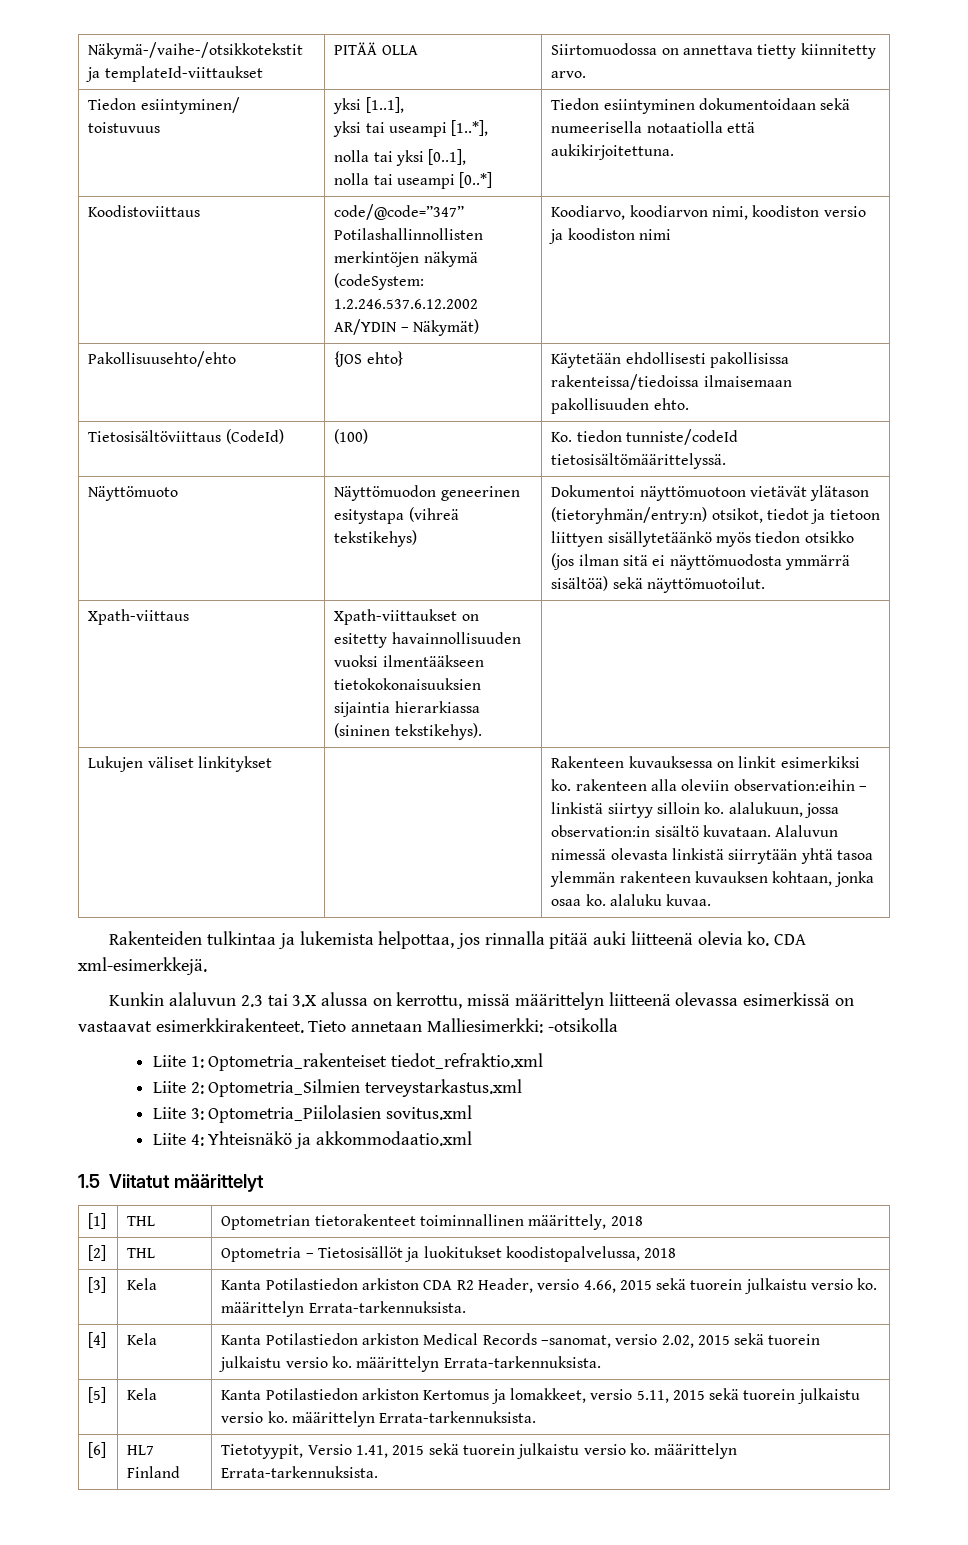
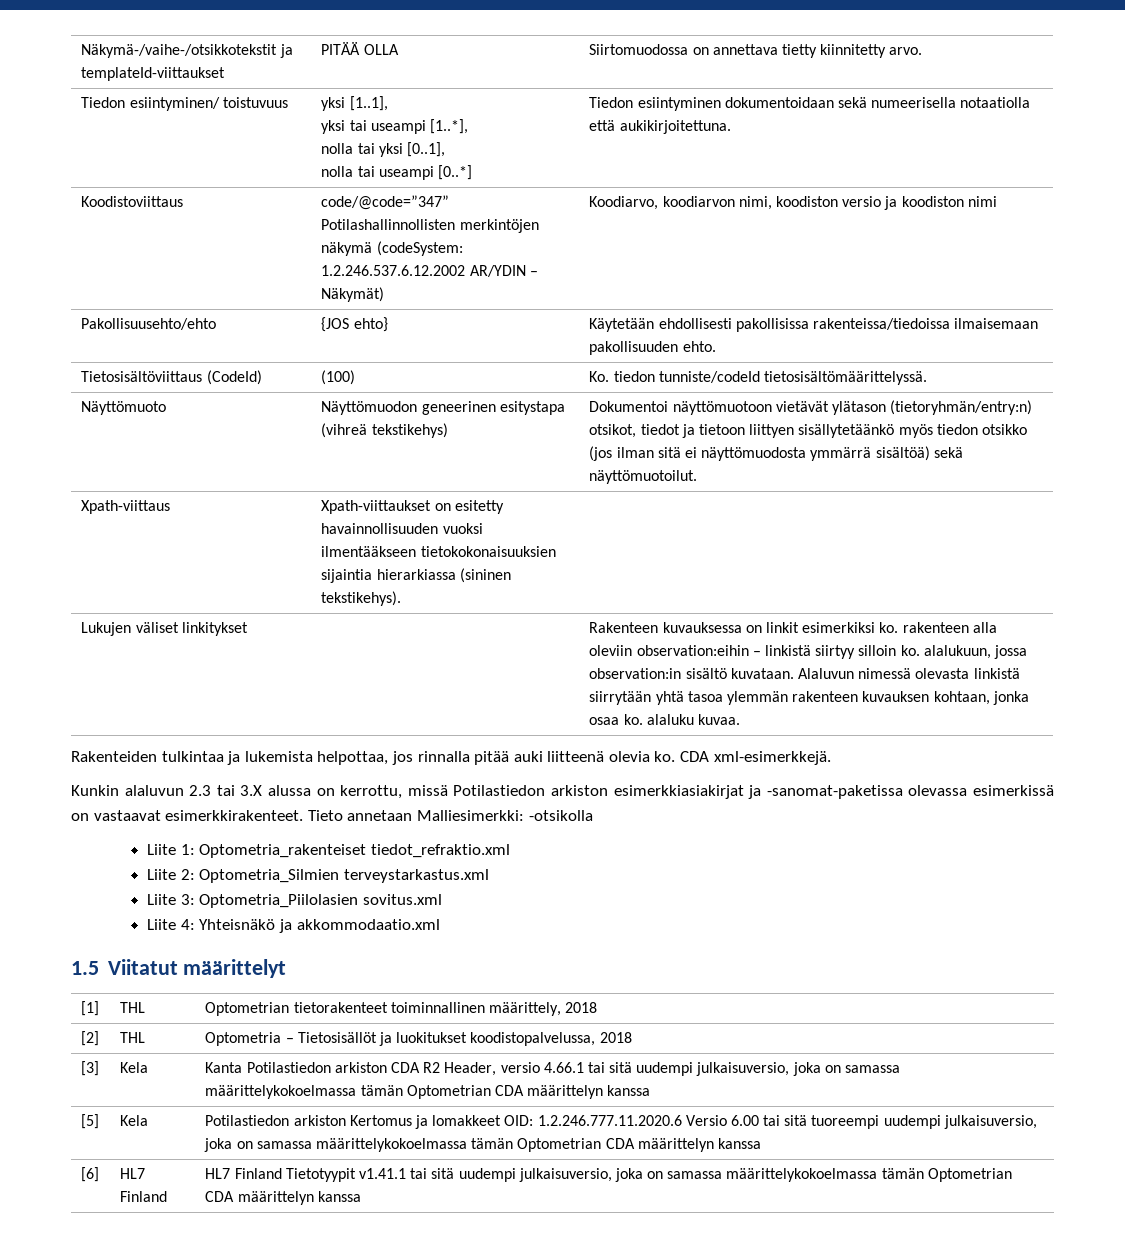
[514,992,671,1010] määrittelyn liitteenä -> [453,785,903,799] Potilastiedon arkiston esimerkkiasiakirjat ja -sanomat-paketissa
[583,1278,878,1294] [221,1301,466,1317] [88,1332,107,1348] [127,1333,158,1345] [221,1333,821,1348] [219,1356,601,1372] 4.66, 2015 sekä tuorein julkaistu versio ko. määrittelyn Errata-tarkennuksista. // [4] | Kela | Kanta Potilastiedon arkiston Medical Records –sanomat, versio 2.02, 2015 sekä tuorein julkaistu versio ko. määrittelyn Errata-tarkennuksista. -> [543,1062,901,1076] [205,1085,651,1099] 4.66.1 tai sitä uudempi julkaisuversio, joka on samassa määrittelykokoelmassa tämän Optometrian CDA määrittelyn kanssa
[221,1390,262,1400] Kanta -> (149, 1120) none
[509,1388,860,1404] [221,1411,537,1427] [88,1442,107,1458] [127,1445,155,1455] [127,1466,181,1478] [221,1443,738,1459] [221,1466,379,1478] lomakkeet, versio 5.11, 2015 sekä tuorein julkaistu versio ko. määrittelyn Errata-tarkennuksista. // [6] | HL7 Finland | Tietotyypit, Versio 1.41, 2015 sekä tuorein julkaistu versio ko. määrittelyn Errata-tarkennuksista. -> [432,1115,1037,1129] [204,1138,761,1152] [81,1167,100,1182] [120,1168,146,1179] [120,1191,168,1202] [205,1168,1012,1182] [205,1191,361,1205] lomakkeet OID: 1.2.246.777.11.2020.6 Versio 6.00 tai sitä tuoreempi uudempi julkaisuversio, joka on samassa määrittelykokoelmassa tämän Optometrian CDA määrittelyn kanssa // [6] | HL7 Finland | HL7 Finland Tietotyypit v1.41.1 tai sitä uudempi julkaisuversio, joka on samassa määrittelykokoelmassa tämän Optometrian CDA määrittelyn kanssa

